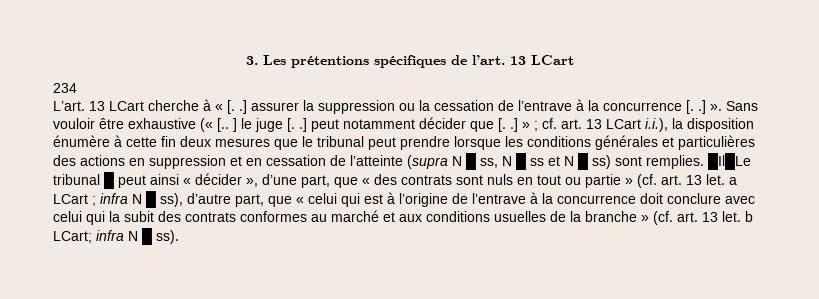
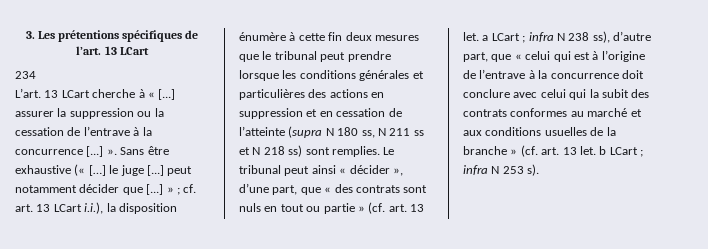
[227,100,247,114] [. .] -> [158,89,176,100] [...]
[686,100,706,114] [. .] -> [86,146,104,157] [...]
[53,118,95,129] vouloir -> (145, 151) none
[217,118,307,132] [.. ] le juge [. .] -> [88,165,164,176] […] le juge [...]
[498,118,518,132] [. .] -> [146,184,164,195] [...]
[466,153,476,170] █ -> [337,127,359,136] 180
[516,153,526,170] █ -> [389,128,411,136] 211
[578,153,588,170] █ -> [263,146,285,155] 218
[708,153,751,170] [53,172,114,189] █Il█Le tribunal █ -> [383,147,395,155] [239,165,281,174] Le tribunal
[146,191,156,208] █ -> [568,32,590,41] 238
[53,228,179,245] LCart; infra N █ ss). -> [609,147,643,157] [463,164,540,176] LCart ; infra N 253 s).

